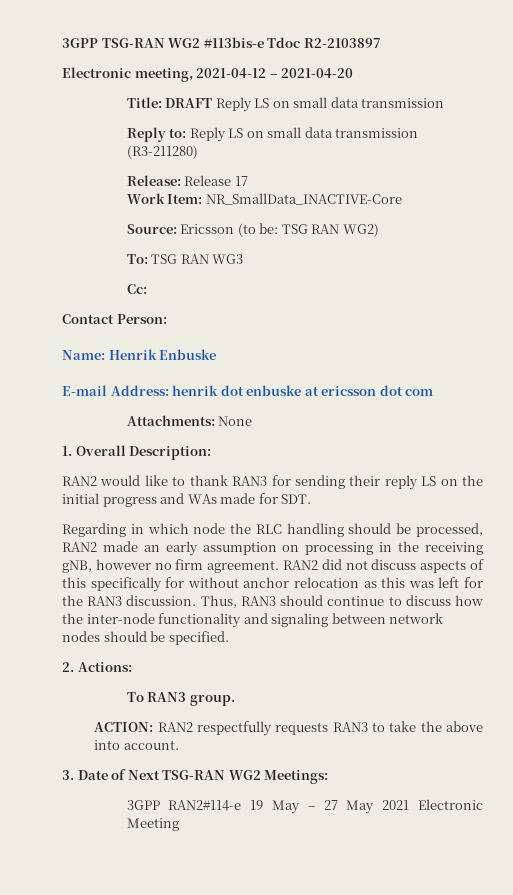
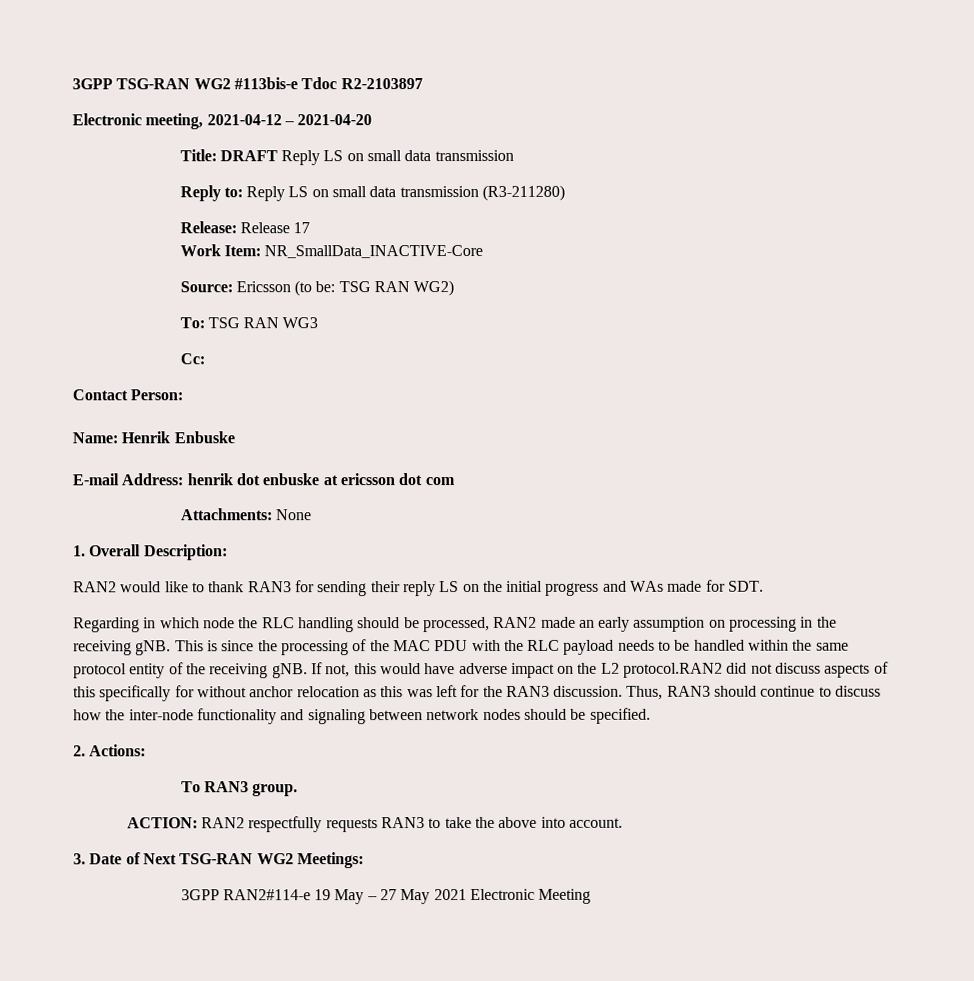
[62,559,318,573] gNB, however no firm agreement. RAN2 -> [135,639,849,656] [73,662,724,679] gNB. This is since the processing of the MAC PDU with the RLC payload needs to be handled within the same protocol entity of the receiving gNB. If not, this would have adverse impact on the L2 protocol.RAN2

